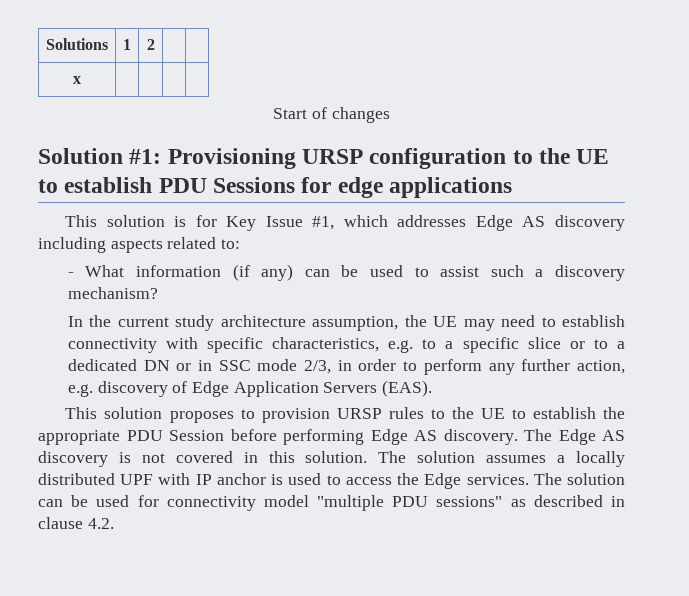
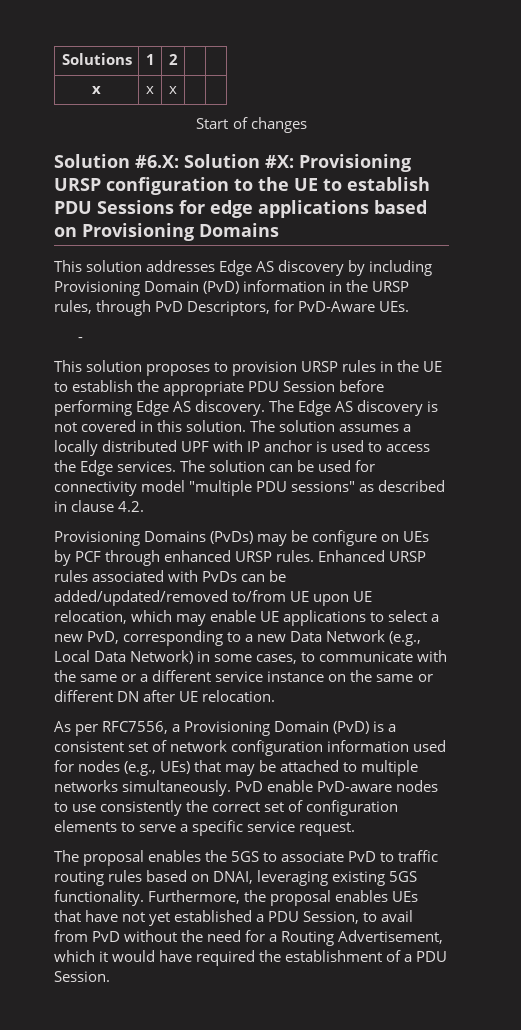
(81, 80) | -> [146,86,154,94] [169,86,177,94] x | x
[129,149,162,164] #1: -> [135,154,294,168] #6.X: Solution #X:
[65,215,625,231] [38,237,241,253] [67,264,626,281] [67,287,158,299] [67,315,626,331] [67,337,625,353] [67,359,626,375] [67,380,433,397] // This solution is for Key Issue #1, which addresses Edge AS discovery including aspects related to: // - What information (if any) can be used to assist such a discovery mechanism? // In the current study architecture assumption, the UE may need to establish connectivity with specific characteristics, e.g. to a specific slice or to a dedicated DN or in SSC mode 2/3, in order to perform any further action, e.g. discovery of Edge Application Servers (EAS). -> [374,200,427,214] [54,223,279,241] [54,260,433,276] [54,280,410,296] [54,300,410,316] [77,337,83,342] based on Provisioning Domains // This solution addresses Edge AS discovery by including Provisioning Domain (PvD) information in the URSP rules, through PvD Descriptors, for PvD-Aware UEs. // -
[430,409,445,419] to -> [380,361,394,372] in
(114, 523) none -> [54,530,430,546] [54,550,427,566] [54,570,287,582] [54,590,373,606] [54,610,440,626] [54,630,422,646] [54,650,448,664] [54,670,433,682] [54,690,276,702] [54,721,397,736] [54,740,447,756] [54,760,419,776] [54,780,439,796] [54,800,399,816] [54,820,356,836] [54,850,439,866] [54,870,418,886] [54,890,419,906] [54,910,414,926] [54,930,444,946] [54,950,448,966] [54,971,110,982] // Provisioning Domains (PvDs) may be configure on UEs by PCF through enhanced URSP rules. Enhanced URSP rules associated with PvDs can be added/updated/removed to/from UE upon UE relocation, which may enable UE applications to select a new PvD, corresponding to a new Data Network (e.g., Local Data Network) in some cases, to communicate with the same or a different service instance on the same or different DN after UE relocation. // As per RFC7556, a Provisioning Domain (PvD) is a consistent set of network configuration information used for nodes (e.g., UEs) that may be attached to multiple networks simultaneously. PvD enable PvD-aware nodes to use consistently the correct set of configuration elements to serve a specific service request. // The proposal enables the 5GS to associate PvD to traffic routing rules based on DNAI, leveraging existing 5GS functionality. Furthermore, the proposal enables UEs that have not yet established a PDU Session, to avail from PvD without the need for a Routing Advertisement, which it would have required the establishment of a PDU Session.

